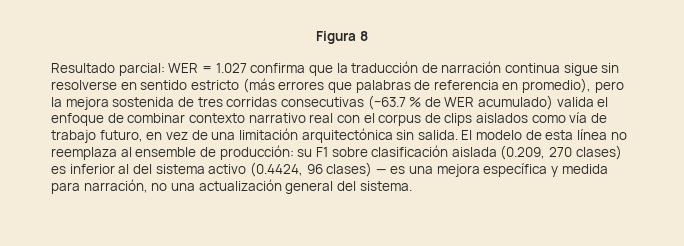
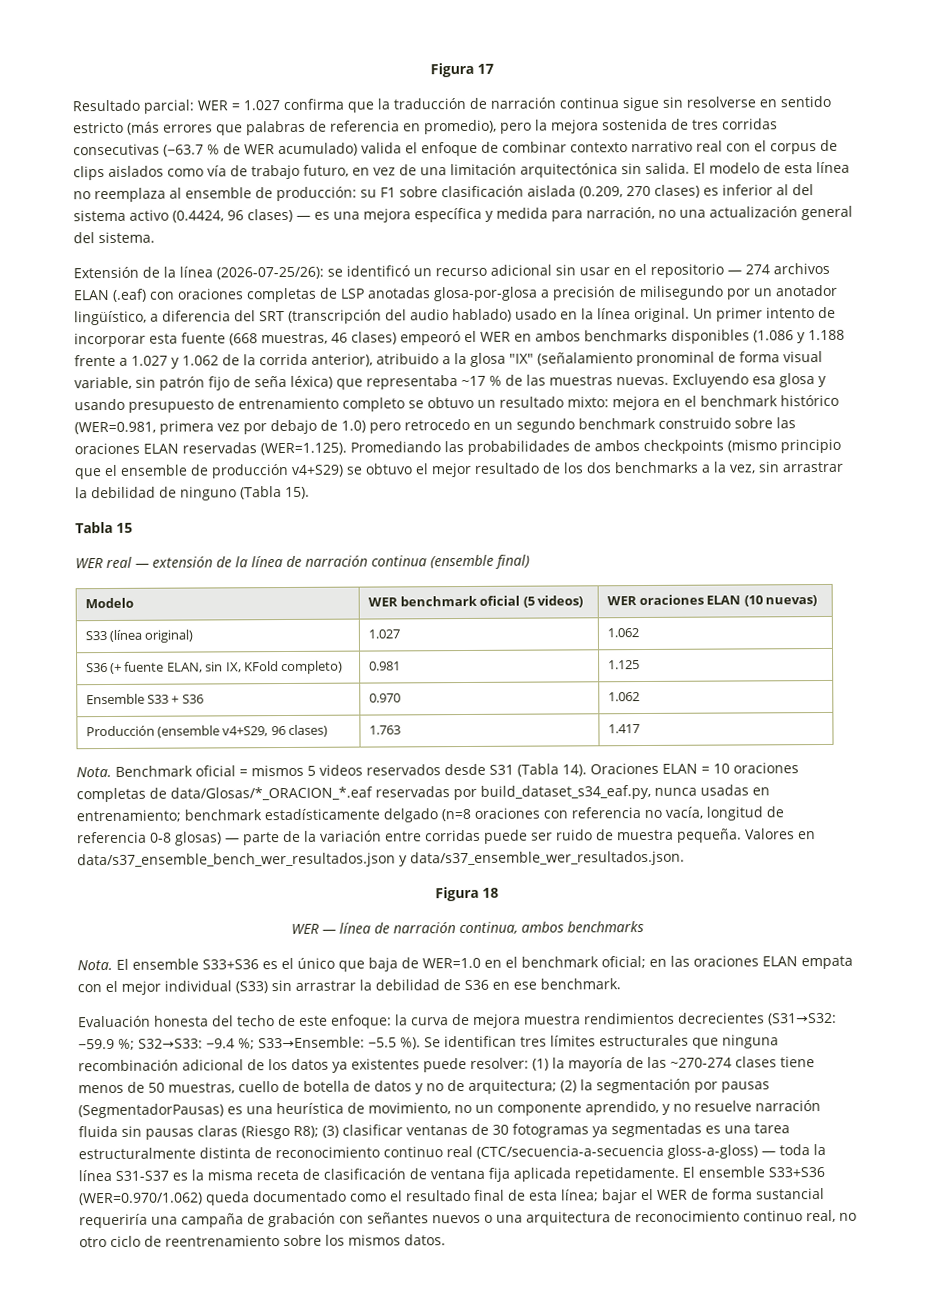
[316,31,368,44] Figura 8 -> [430,62,494,78] Figura 17
(412, 186) none -> [73,262,830,280] [73,284,838,303] [74,306,836,326] [74,329,845,348] [74,351,823,369] [74,373,827,391] [74,394,839,413] [74,417,796,435] [74,438,841,456] [74,461,844,480] [75,486,310,501] [75,521,133,534] [75,554,530,569] [84,597,134,609] [367,595,584,608] [606,594,818,607] [84,629,194,643] [367,629,400,639] [606,628,639,638] [85,660,344,675] [368,661,401,671] [607,660,640,670] [85,693,204,705] [368,693,401,703] [607,692,640,702] [85,724,329,738] [368,725,401,735] [607,724,640,734] [76,762,799,778] [76,784,770,803] [76,806,784,823] [77,828,816,846] [77,850,685,869] [435,886,499,902] [290,921,644,935] [77,955,853,972] [77,978,621,995] [78,1012,837,1029] [78,1034,779,1050] [78,1056,815,1073] [78,1078,770,1095] [78,1100,821,1119] [78,1122,790,1140] [78,1143,826,1160] [78,1166,825,1182] [79,1188,825,1206] [79,1209,857,1229] [79,1234,446,1248] // Extensión de la línea (2026-07-25/26): se identificó un recurso adicional sin usar en el repositorio — 274 archivos ELAN (.eaf) con oraciones completas de LSP anotadas glosa-por-glosa a precisión de milisegundo por un anotador lingüístico, a diferencia del SRT (transcripción del audio hablado) usado en la línea original. Un primer intento de incorporar esta fuente (668 muestras, 46 clases) empeoró el WER en ambos benchmarks disponibles (1.086 y 1.188 frente a 1.027 y 1.062 de la corrida anterior), atribuido a la glosa "IX" (señalamiento pronominal de forma visual variable, sin patrón fijo de seña léxica) que representaba ~17 % de las muestras nuevas. Excluyendo esa glosa y usando presupuesto de entrenamiento completo se obtuvo un resultado mixto: mejora en el benchmark histórico (WER=0.981, primera vez por debajo de 1.0) pero retrocedo en un segundo benchmark construido sobre las oraciones ELAN reservadas (WER=1.125). Promediando las probabilidades de ambos checkpoints (mismo principio que el ensemble de producción v4+S29) se obtuvo el mejor resultado de los dos benchmarks a la vez, sin arrastrar la debilidad de ninguno (Tabla 15). // Tabla 15 // WER real — extensión de la línea de narración continua (ensemble final) // Modelo | WER benchmark oficial (5 videos) | WER oraciones ELAN (10 nuevas) // S33 (línea original) | 1.027 | 1.062 // S36 (+ fuente ELAN, sin IX, KFold completo) | 0.981 | 1.125 // Ensemble S33 + S36 | 0.970 | 1.062 // Producción (ensemble v4+S29, 96 clases) | 1.763 | 1.417 // Nota. Benchmark oficial = mismos 5 videos reservados desde S31 (Tabla 14). Oraciones ELAN = 10 oraciones completas de data/Glosas/*_ORACION_*.eaf reservadas por build_dataset_s34_eaf.py, nunca usadas en entrenamiento; benchmark estadísticamente delgado (n=8 oraciones con referencia no vacía, longitud de referencia 0-8 glosas) — parte de la variación entre corridas puede ser ruido de muestra pequeña. Valores en data/s37_ensemble_bench_wer_resultados.json y data/s37_ensemble_wer_resultados.json. // Figura 18 // WER — línea de narración continua, ambos benchmarks // Nota. El ensemble S33+S36 es el único que baja de WER=1.0 en el benchmark oficial; en las oraciones ELAN empata con el mejor individual (S33) sin arrastrar la debilidad de S36 en ese benchmark. // Evaluación honesta del techo de este enfoque: la curva de mejora muestra rendimientos decrecientes (S31→S32: −59.9 %; S32→S33: −9.4 %; S33→Ensemble: −5.5 %). Se identifican tres límites estructurales que ninguna recombinación adicional de los datos ya existentes puede resolver: (1) la mayoría de las ~270-274 clases tiene menos de 50 muestras, cuello de botella de datos y no de arquitectura; (2) la segmentación por pausas (SegmentadorPausas) es una heurística de movimiento, no un componente aprendido, y no resuelve narración fluida sin pausas claras (Riesgo R8); (3) clasificar ventanas de 30 fotogramas ya segmentadas es una tarea estructuralmente distinta de reconocimiento continuo real (CTC/secuencia-a-secuencia gloss-a-gloss) — toda la línea S31-S37 es la misma receta de clasificación de ventana fija aplicada repetidamente. El ensemble S33+S36 (WER=0.970/1.062) queda documentado como el resultado final de esta línea; bajar el WER de forma sustancial requeriría una campaña de grabación con señantes nuevos o una arquitectura de reconocimiento continuo real, no otro ciclo de reentrenamiento sobre los mismos datos.

